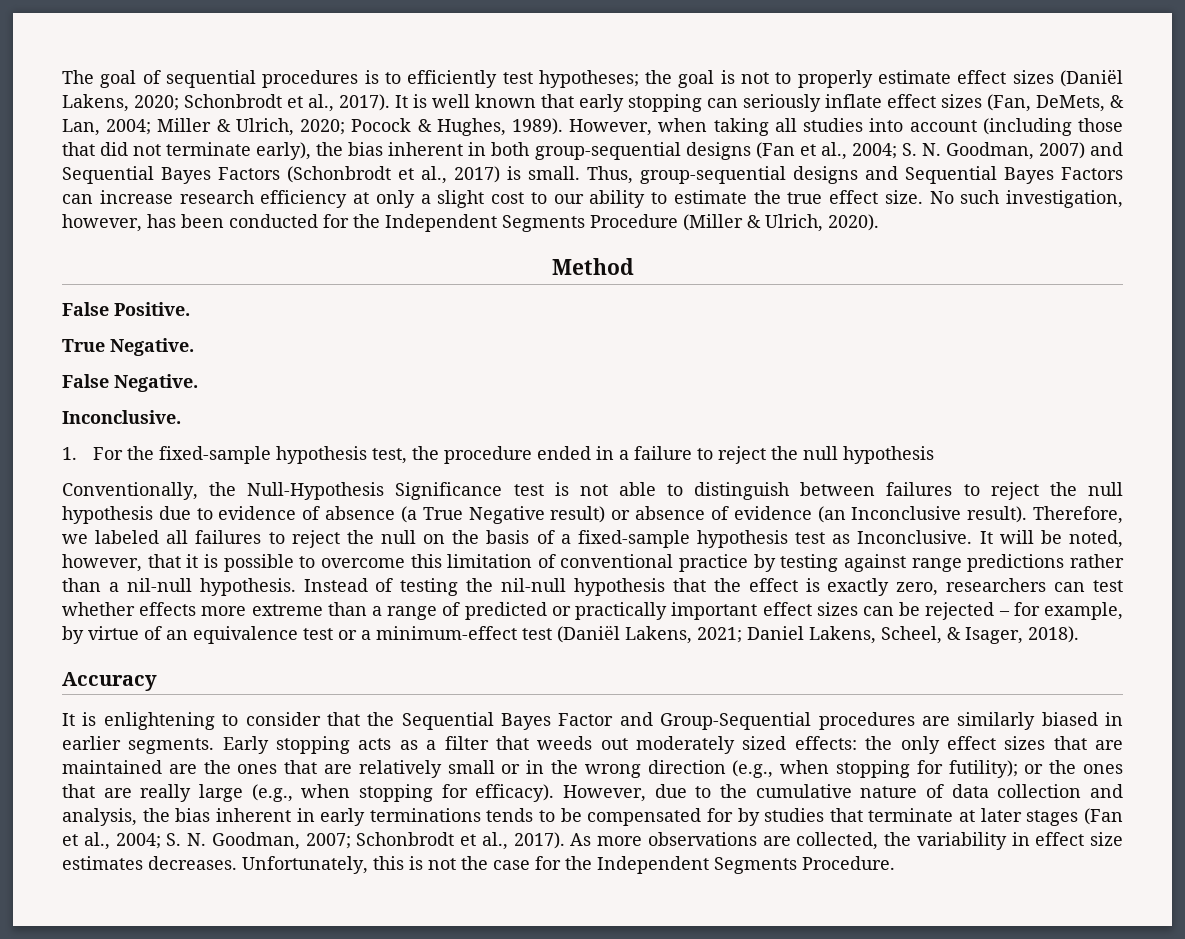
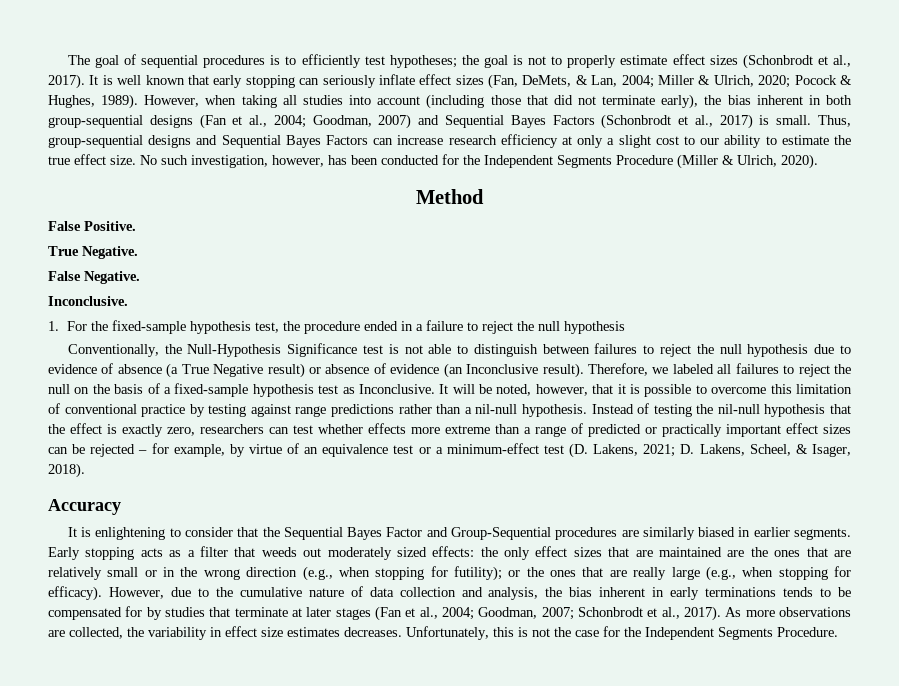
[1059,69,1123,87] [62,94,282,112] (Daniël Lakens, 2020; Schonbrodt -> [742,54,813,69] (Schonbrodt
[901,143,941,156] S. N. -> (306, 121) none
[557,625,620,643] (Daniël -> [569,443,589,458] (D.
[747,626,804,640] Daniel -> [680,444,695,454] D.
[166,833,206,846] S. N. -> (474, 613) none

